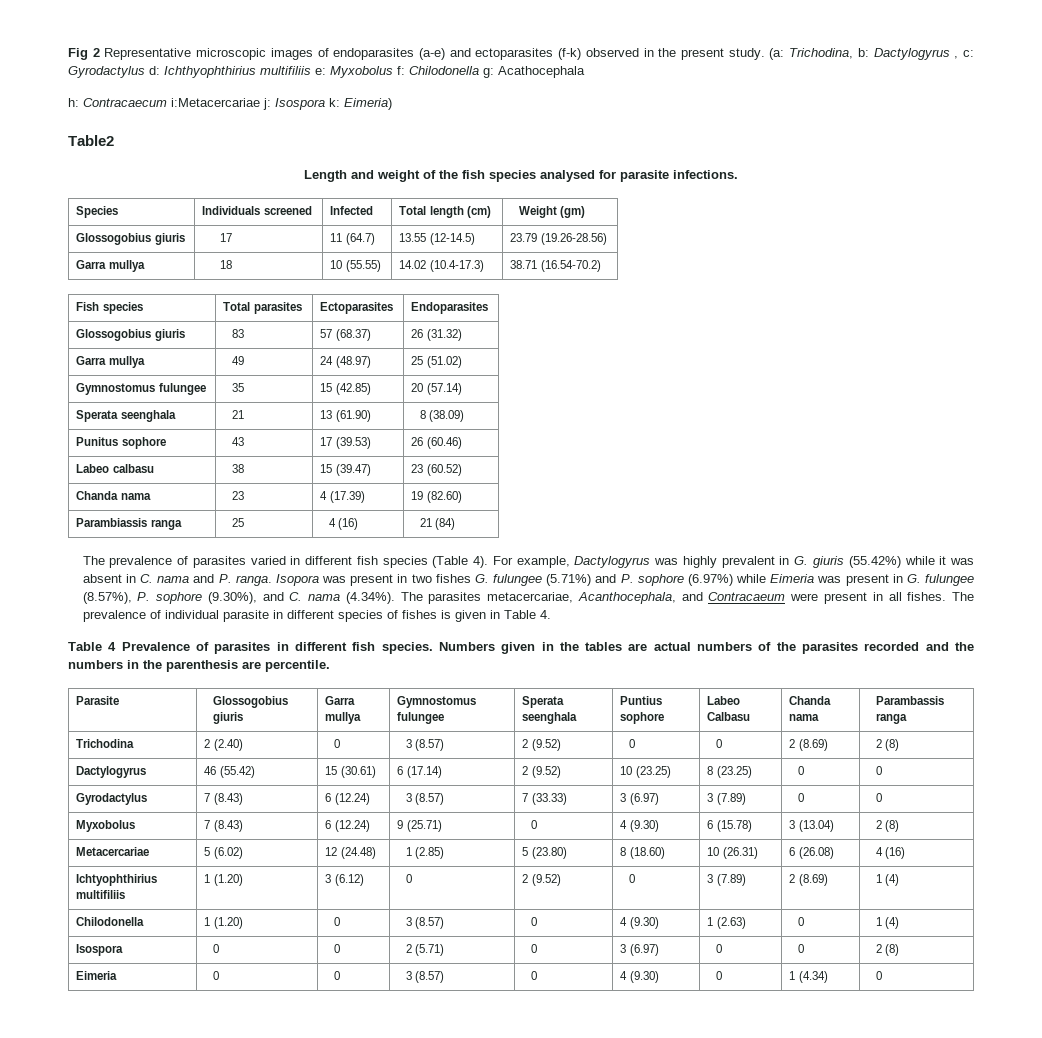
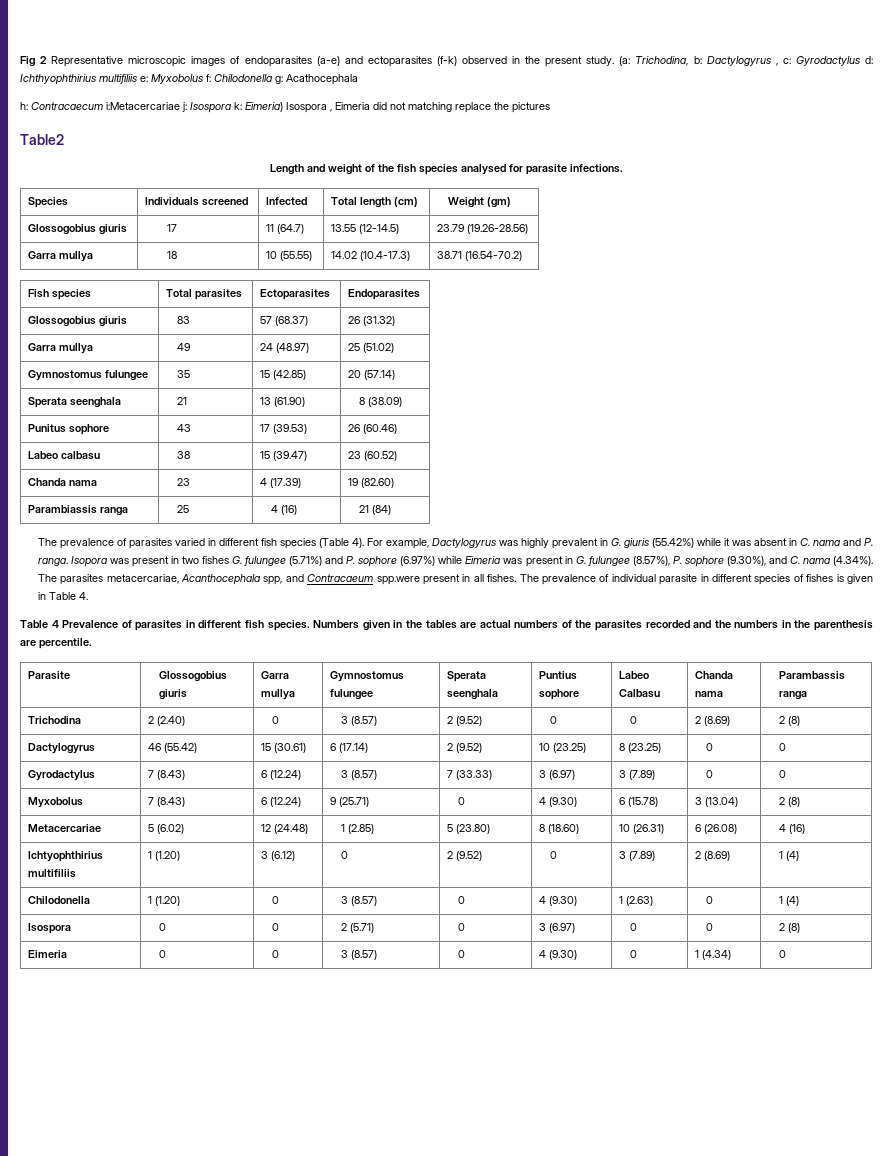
(392, 104) none -> [286,102,550,113] Isospora , Eimeria did not matching replace the pictures
[577,592,676,604] Acanthocephala, -> [180,574,283,585] Acanthocephala spp,
[790,593,819,601] were -> [376,576,420,585] spp.were

